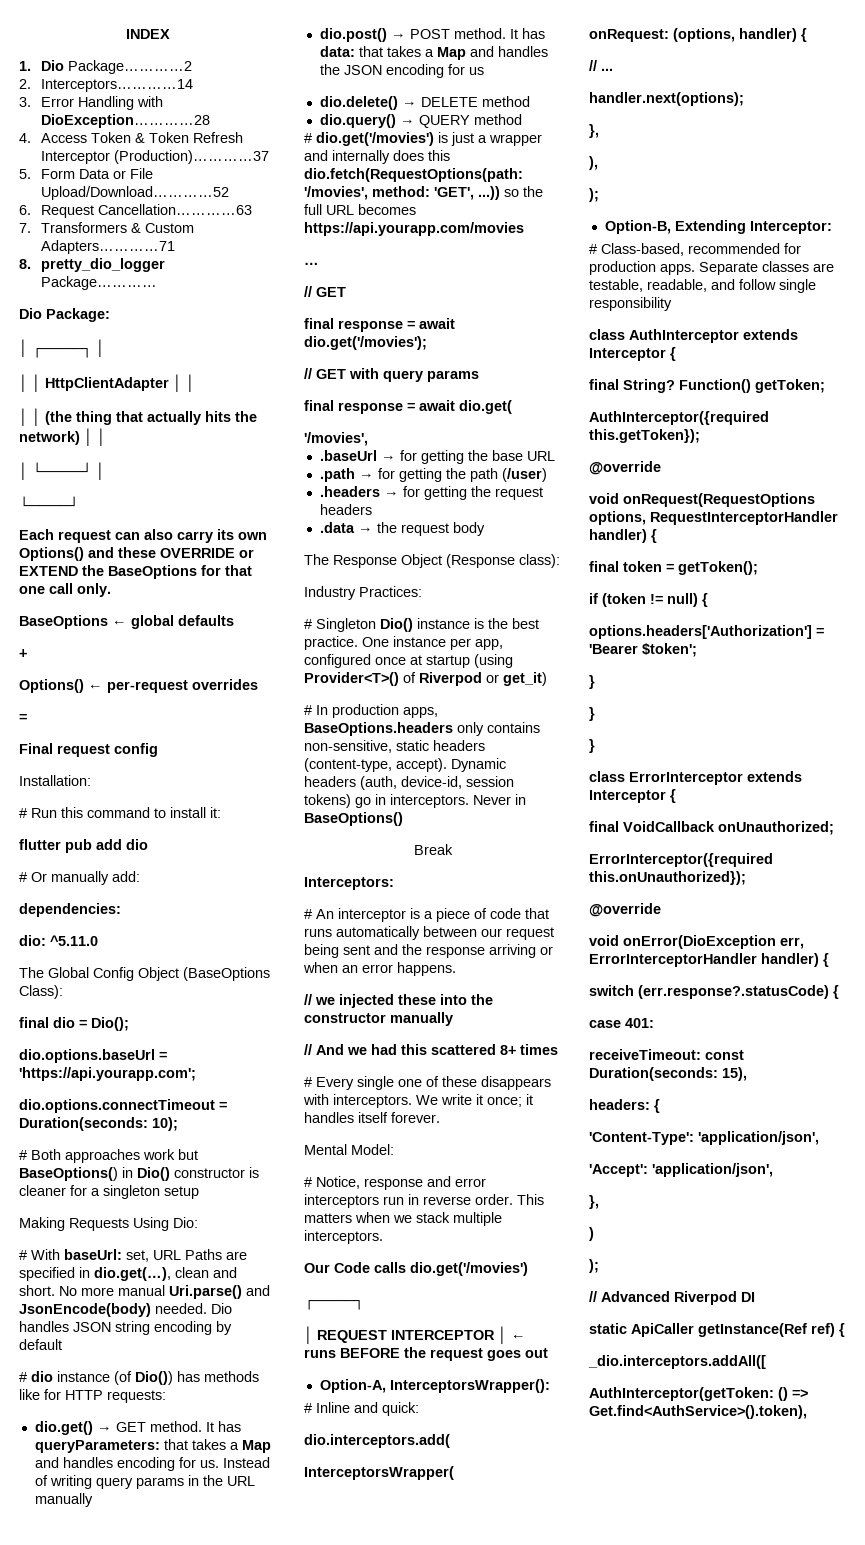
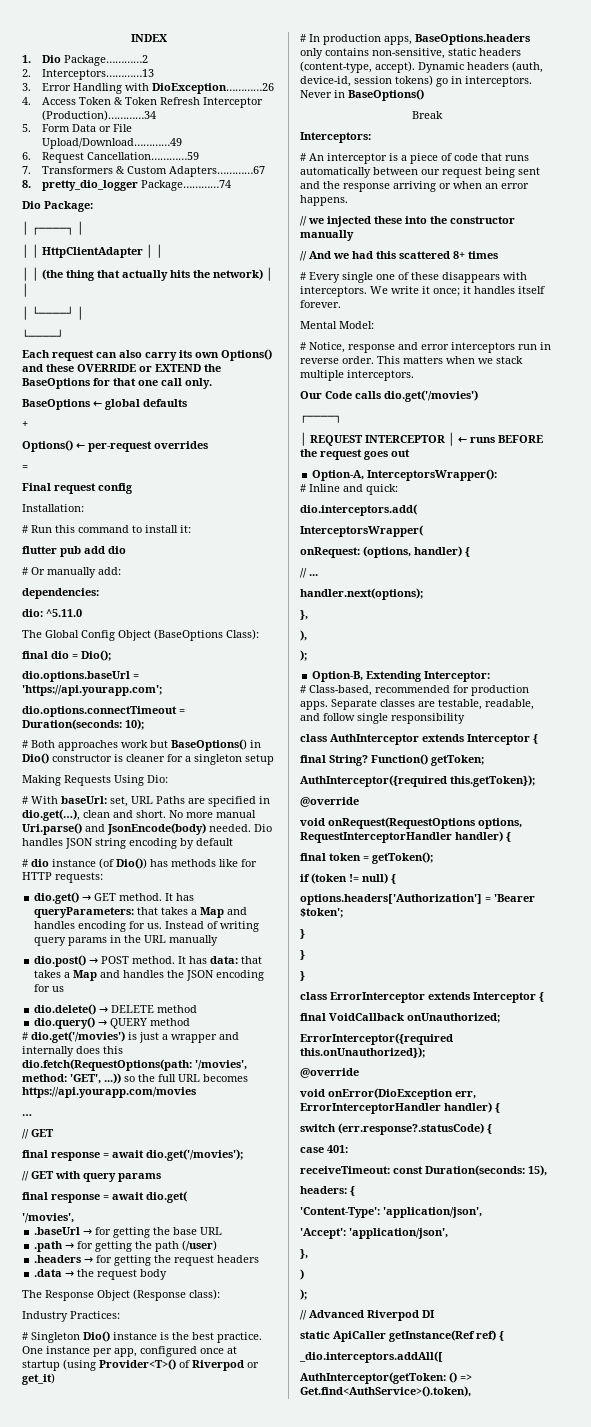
[40,79,193,92] Interceptors…………14 -> [42,69,155,80] Interceptors…………13
[40,114,210,128] DioException…………28 -> [152,83,275,94] DioException…………26
[113,150,269,164] (Production)…………37 -> [42,110,157,121] (Production)…………34
[40,186,229,200] Upload/Download…………52 -> [42,138,183,149] Upload/Download…………49
[97,204,252,215] Cancellation…………63 -> [87,152,200,160] Cancellation…………59
[40,240,175,254] Adapters…………71 -> [169,166,266,177] Adapters…………67
[40,276,157,290] Package………… -> [141,180,232,191] Package…………74

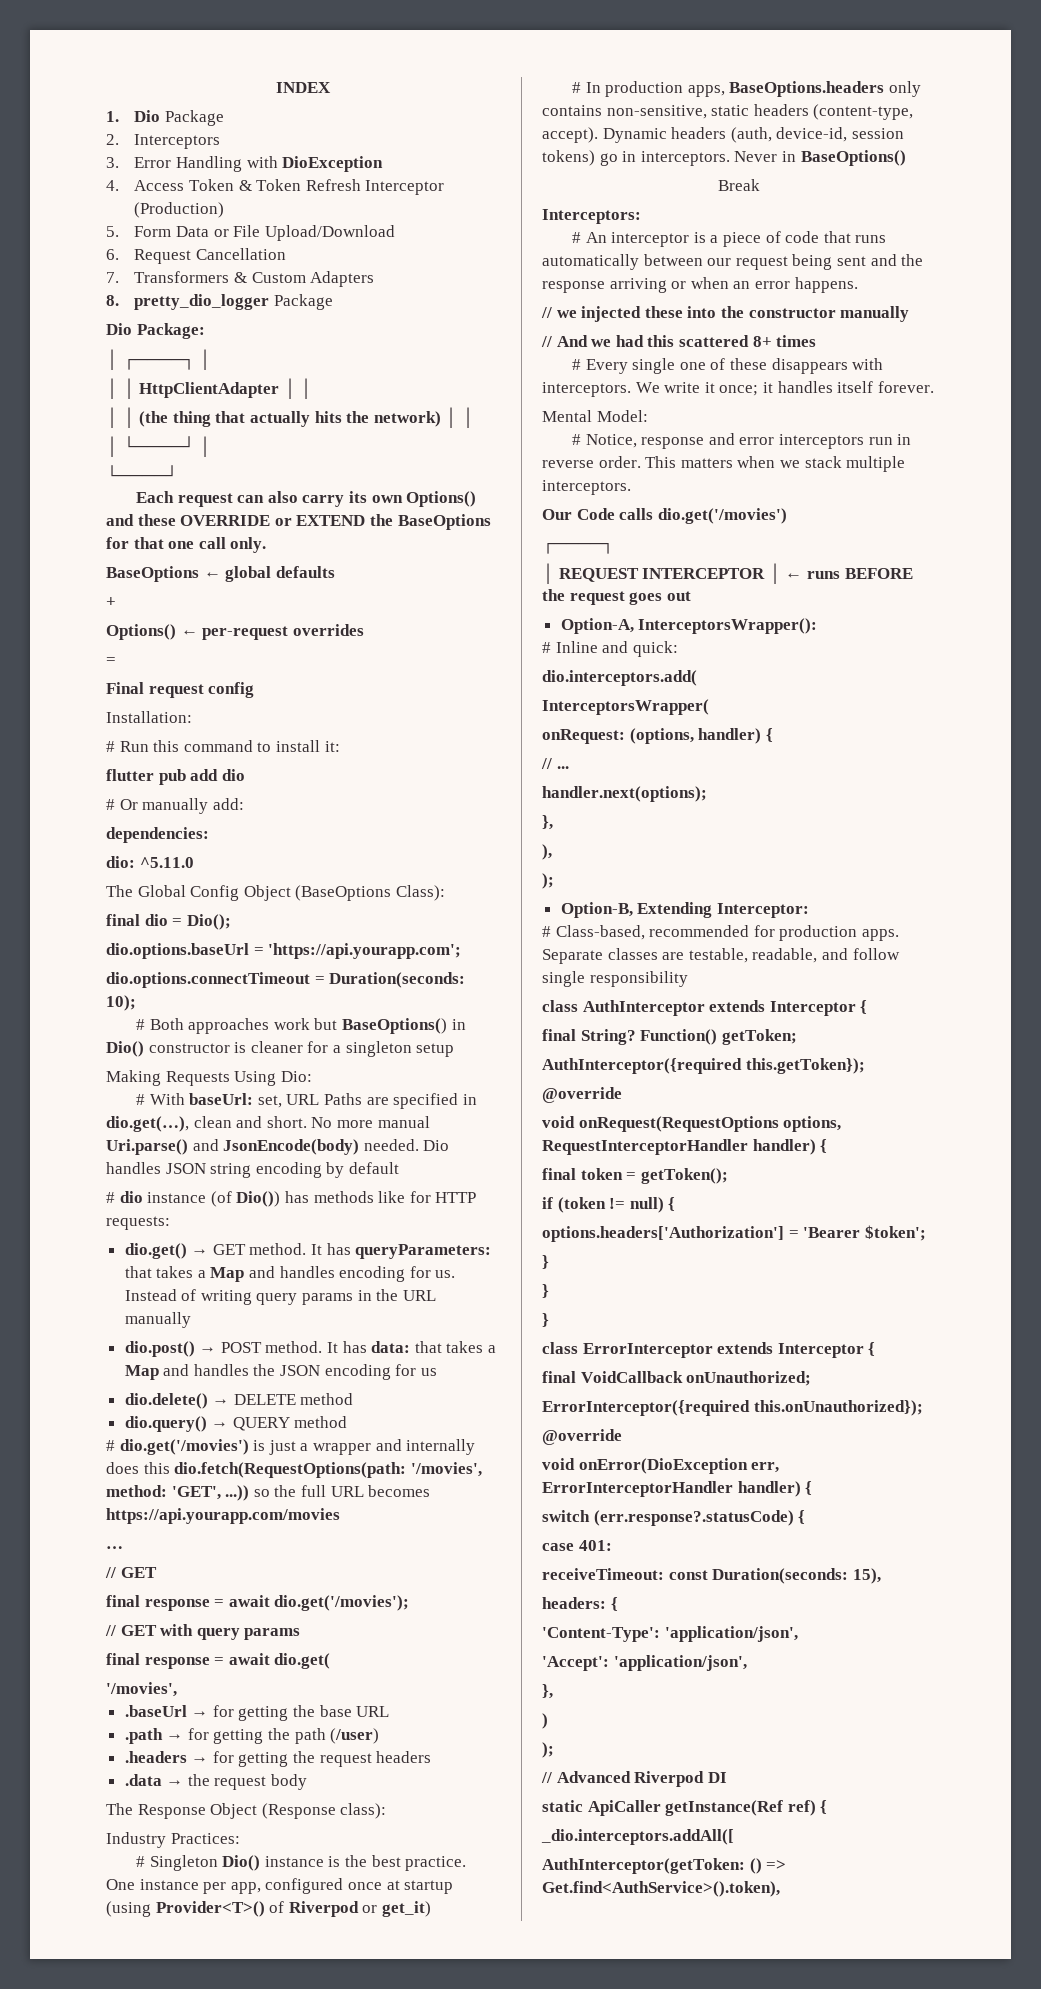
[64,55,149,66] Package…………2 -> [165,110,225,126] Package
[42,69,155,80] Interceptors…………13 -> [134,134,221,149] Interceptors
[152,83,275,94] DioException…………26 -> [282,156,384,172] DioException
[42,110,157,121] (Production)…………34 -> [134,202,225,218] (Production)
[42,138,183,149] Upload/Download…………49 -> [264,225,395,241] Upload/Download
[87,152,200,160] Cancellation…………59 -> [196,248,287,260] Cancellation
[169,166,266,177] Adapters…………67 -> [310,271,375,287] Adapters
[141,180,232,191] Package…………74 -> [274,294,334,310] Package

